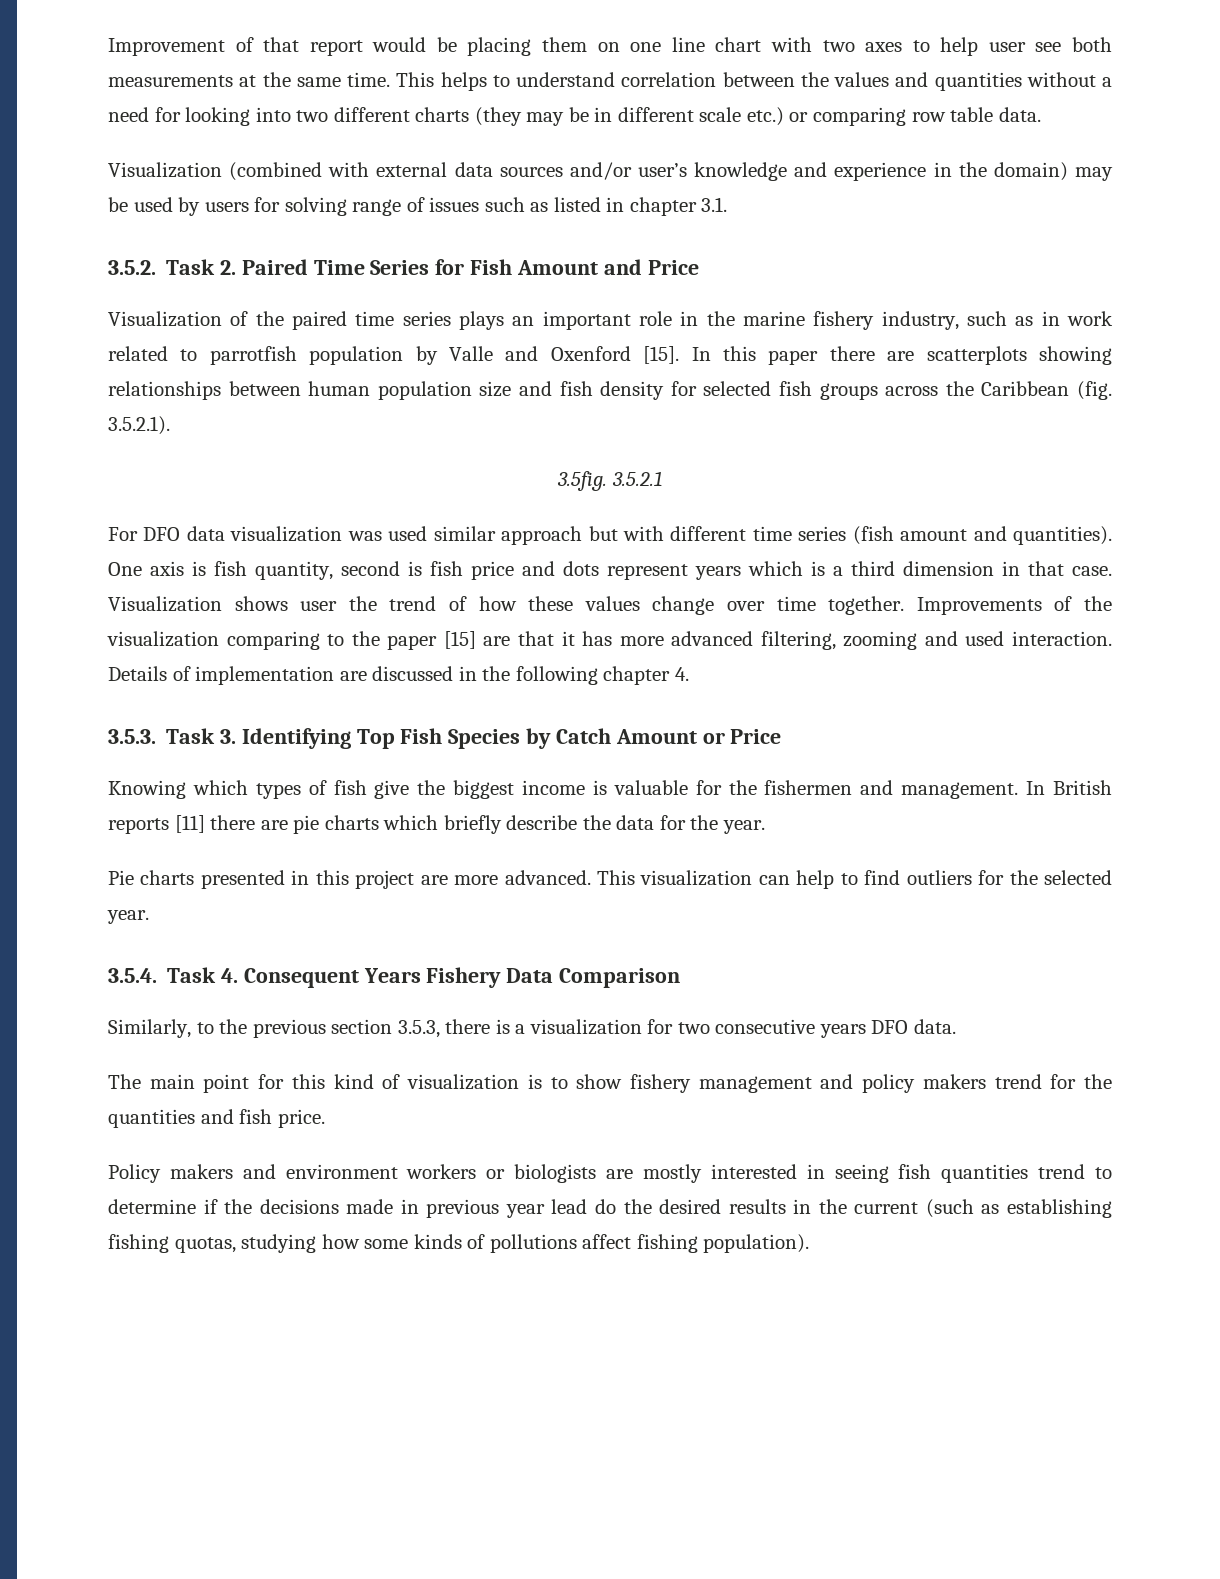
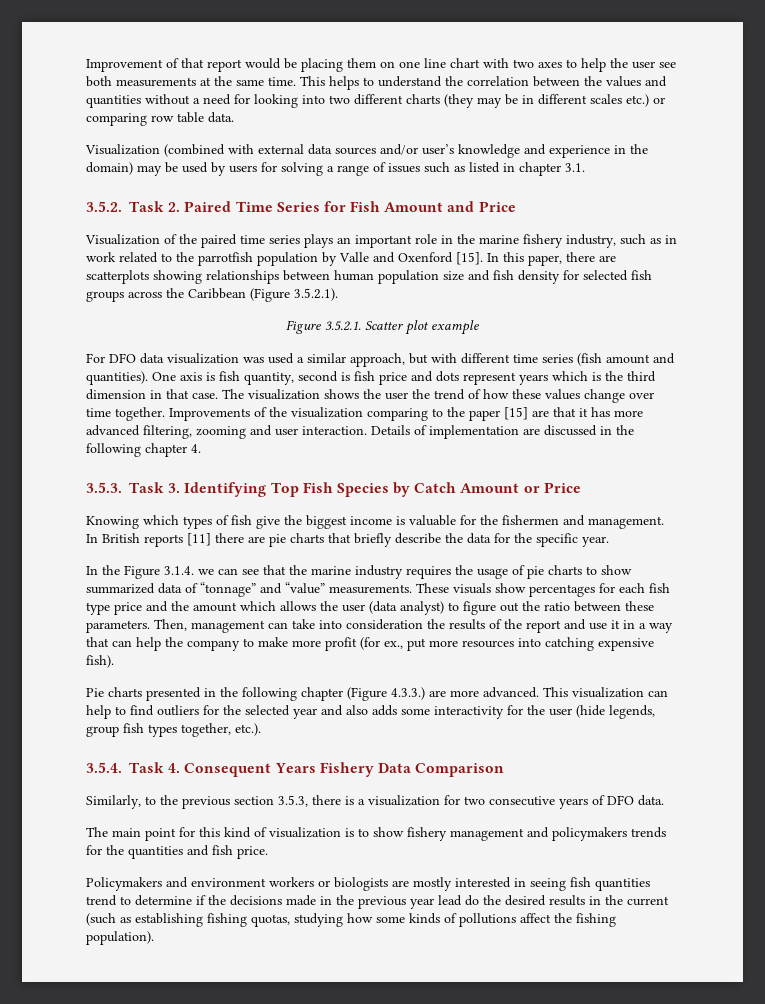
(979, 46) none -> [610,58,628,68] the
(615, 79) none -> [445,76,463,86] the
[699,107,742,122] scale -> [590,94,622,104] scales
(347, 206) none -> [327,166,334,172] a
(198, 355) none -> [176,252,194,262] the
[768,350,819,365] paper -> [528,255,562,266] paper,
[1077,381,1113,400] (fig. -> [250,288,290,302] (Figure
[557,471,662,491] 3.5fig. 3.5.2.1 -> [286,320,479,335] Figure 3.5.2.1. Scatter plot example
[433,526,583,545] similar approach -> [297,353,405,367] a similar approach,
[833,566,843,576] a -> [605,371,623,381] the
[108,596,288,612] Visualization shows -> [222,389,381,400] The visualization shows the
[965,631,1005,646] used -> [275,428,298,436] user
[383,815,439,830] which -> [328,533,351,543] that
[722,820,765,834] year. -> [536,533,609,547] [86,565,632,579] [86,582,670,597] [86,601,654,615] [86,619,673,633] [86,637,654,651] [86,655,114,668] specific year. // In the Figure 3.1.4. we can see that the marine industry requires the usage of pie charts to show summarized data of “tonnage” and “value” measurements. These visuals show percentages for each fish type price and the amount which allows the user (data analyst) to figure out the ratio between these parameters. Then, management can take into consideration the results of the report and use it in a way that can help the company to make more profit (for ex., put more resources into catching expensive fish).
[315,870,415,889] this project -> [220,687,425,701] the following chapter (Figure 4.3.3.)
[107,910,149,924] year. -> [293,705,655,719] [86,723,261,737] year and also adds some interactivity for the user (hide legends, group fish types together, etc.).
(866, 1031) none -> [592,795,605,805] of
[862,1074,1042,1093] policy makers trend -> [552,827,666,841] policymakers trends
[108,1164,233,1183] Policy makers -> [86,877,162,891] Policymakers
(419, 1206) none -> [336,895,354,905] the
(632, 1241) none -> [554,913,572,923] the

